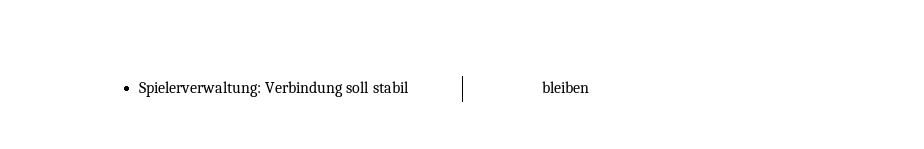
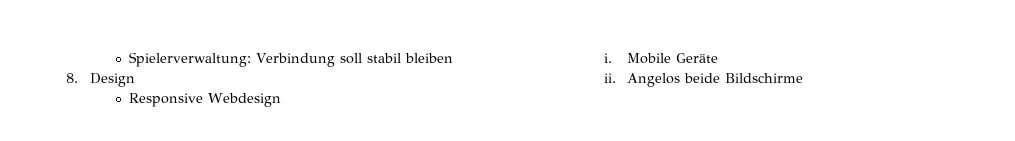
(589, 87) none -> [66,73,135,87] [129,93,282,107] [603,53,719,64] [603,73,804,87] // 8. Design // Responsive Webdesign // i. Mobile Geräte // ii. Angelos beide Bildschirme

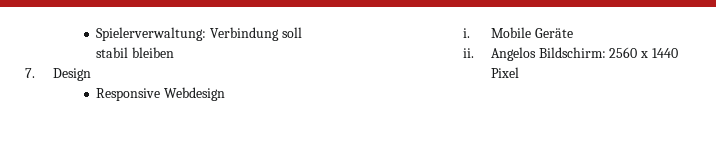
[66,73,78,83] 8. -> [25,68,35,78] 7.
[684,73,804,83] beide Bildschirme -> [538,47,679,58] [490,67,519,78] Bildschirm: 2560 x 1440 Pixel

